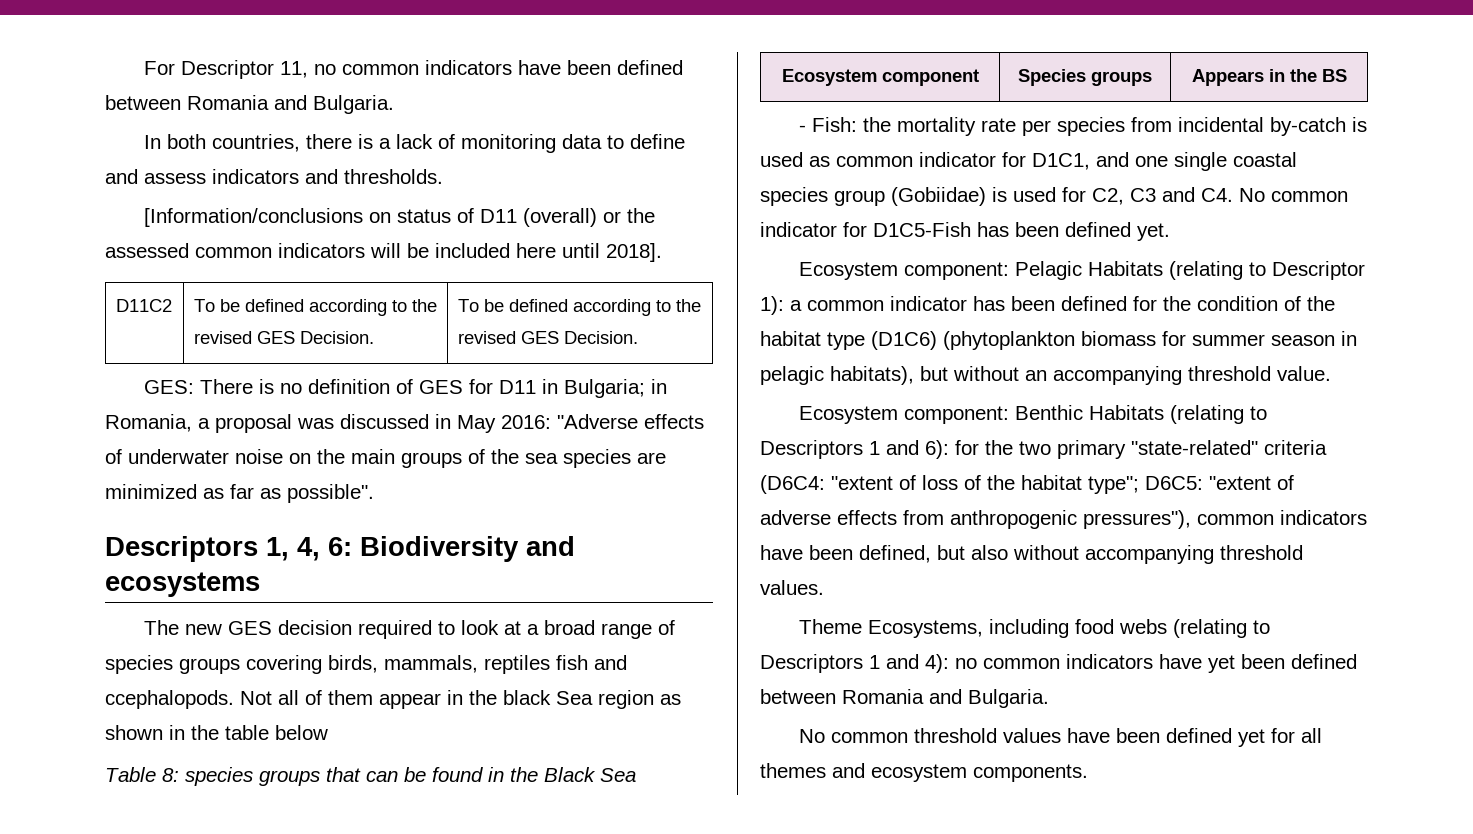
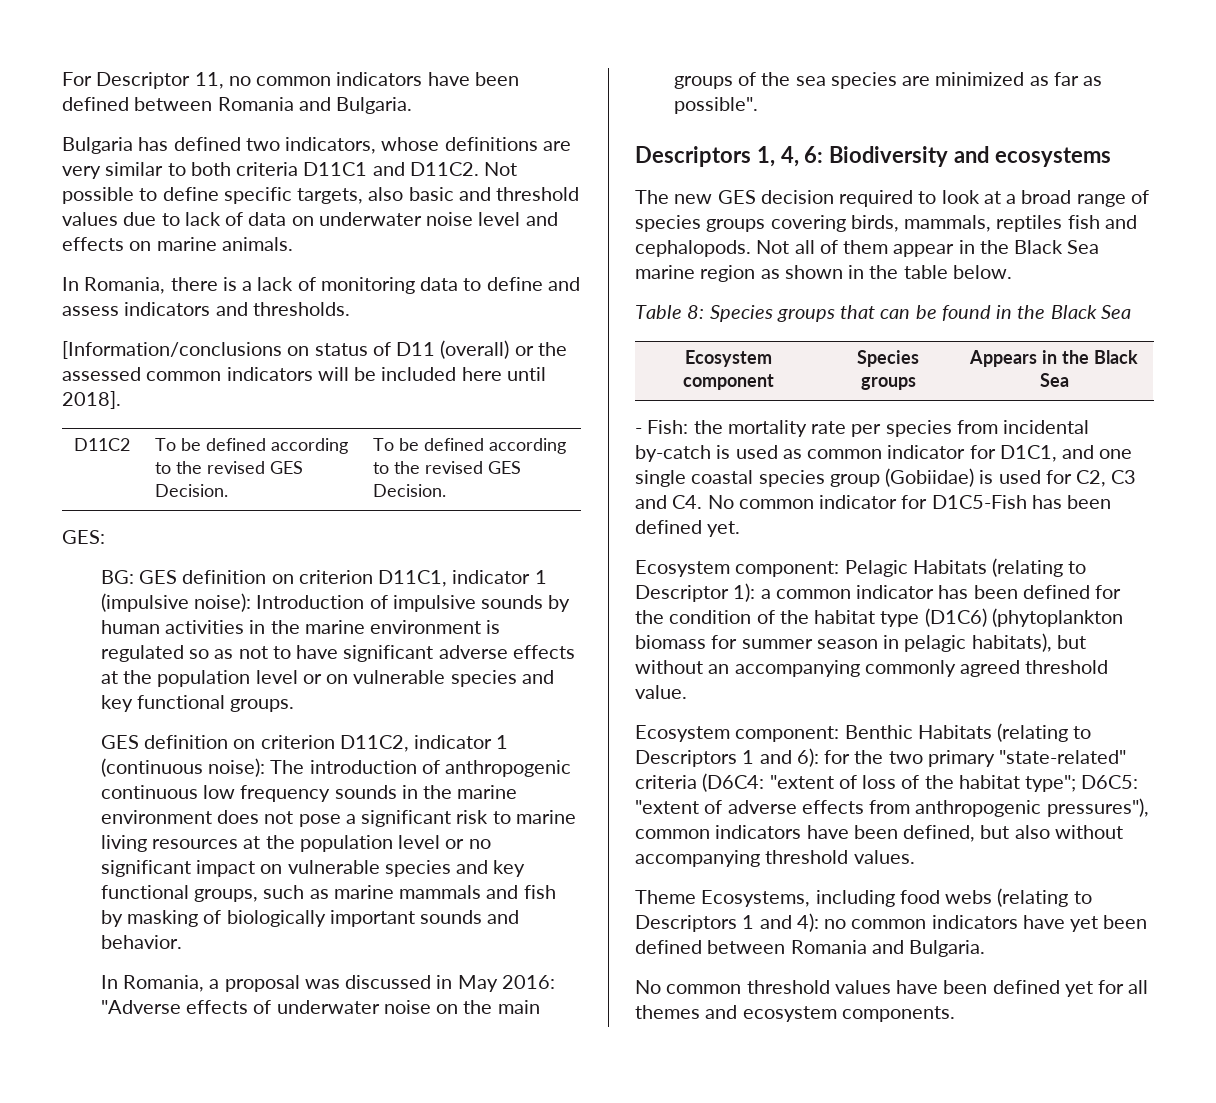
[143,134,300,152] // In both countries, -> [62,137,571,154] [62,162,518,179] [62,187,580,204] [62,212,558,226] [62,237,293,251] [62,277,166,294] // Bulgaria has defined two indicators, whose definitions are very similar to both criteria D11C1 and D11C2. Not possible to define specific targets, also basic and threshold values due to lack of data on underwater noise level and effects on marine animals. // In Romania,
[199,379,667,398] There is no definition of GES for D11 in Bulgaria; in -> [100,570,547,587] [100,593,571,612] [100,620,501,634] [100,645,575,662] [100,670,554,687] [100,695,295,712] [100,735,509,752] [100,758,572,777] [100,785,518,802] [100,810,576,827] [100,835,491,852] [100,860,526,877] [100,885,556,902] [100,910,520,927] [100,935,182,949] [100,975,118,989] // BG: GES definition on criterion D11C1, indicator 1 (impulsive noise): Introduction of impulsive sounds by human activities in the marine environment is regulated so as not to have significant adverse effects at the population level or on vulnerable species and key functional groups. // GES definition on criterion D11C2, indicator 1 (continuous noise): The introduction of anthropogenic continuous low frequency sounds in the marine environment does not pose a significant risk to marine living resources at the population level or no significant impact on vulnerable species and key functional groups, such as marine mammals and fish by masking of biologically important sounds and behavior. // In
[105,690,234,709] ccephalopods. -> [635,240,751,257] cephalopods.
[503,690,593,705] black Sea -> [1014,240,1100,254] [635,265,695,279] Black Sea marine
[275,725,328,740] below -> [952,265,1012,279] below.
[185,767,253,786] species -> [709,305,773,322] Species
[1321,69,1347,82] BS -> [1093,350,1138,364] [1039,373,1069,387] Black Sea
(1182, 375) none -> [864,660,1021,677] commonly agreed

